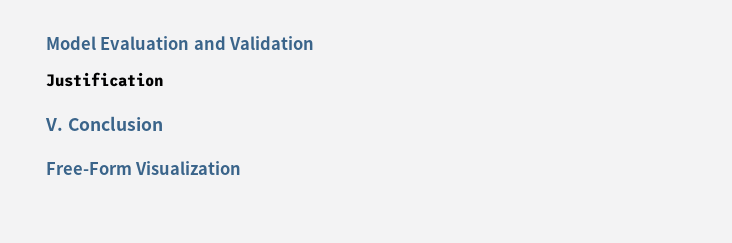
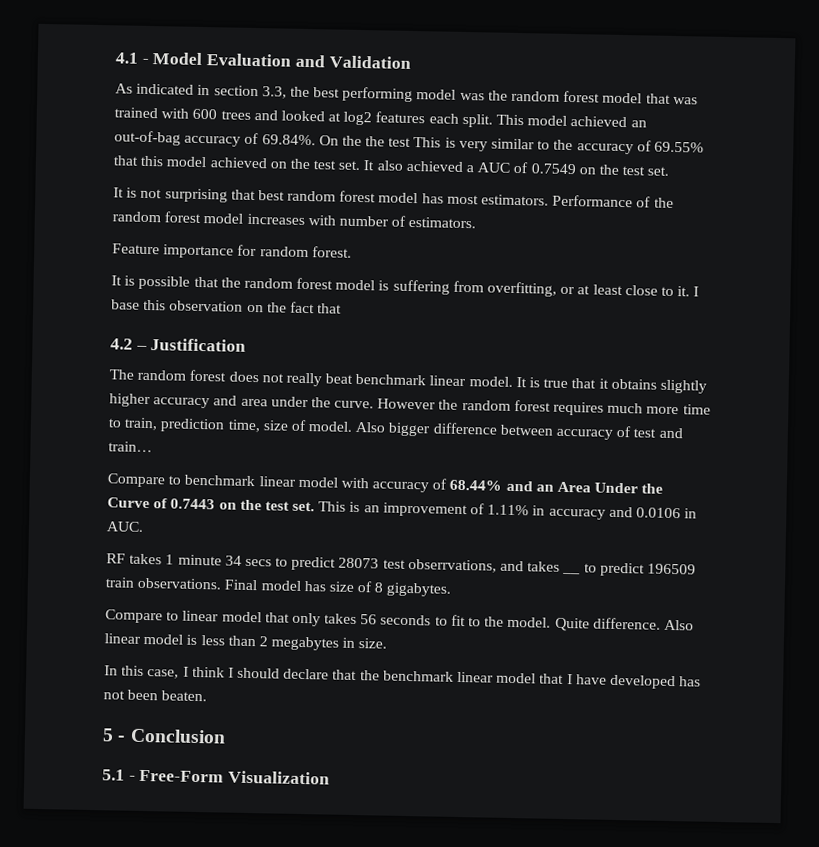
(46, 43) none -> [115,52,149,64] 4.1 -
[46,72,163,87] [45,118,63,131] Justification // V. -> [115,83,698,105] [114,107,647,128] [114,130,704,155] [113,155,670,176] [113,187,674,208] [112,211,477,229] [112,243,352,259] [111,275,700,297] [111,299,343,314] [110,338,247,352] [109,369,707,394] [109,393,711,416] [108,417,683,440] [108,441,153,453] [107,473,664,494] [107,497,698,520] [106,521,144,532] [106,553,696,577] [105,577,452,597] [105,609,694,632] [104,633,388,651] [104,665,702,690] [103,689,208,702] [102,728,127,742] As indicated in section 3.3, the best performing model was the random forest model that was trained with 600 trees and looked at log2 features each split. This model achieved an out-of-bag accuracy of 69.84%. On the the test This is very similar to the accuracy of 69.55% that this model achieved on the test set. It also achieved a AUC of 0.7549 on the test set. // It is not surprising that best random forest model has most estimators. Performance of the random forest model increases with number of estimators. // Feature importance for random forest. // It is possible that the random forest model is suffering from overfitting, or at least close to it. I base this observation on the fact that // 4.2 – Justification // The random forest does not really beat benchmark linear model. It is true that it obtains slightly higher accuracy and area under the curve. However the random forest requires much more time to train, prediction time, size of model. Also bigger difference between accuracy of test and train… // Compare to benchmark linear model with accuracy of 68.44% and an Area Under the Curve of 0.7443 on the test set. This is an improvement of 1.11% in accuracy and 0.0106 in AUC. // RF takes 1 minute 34 secs to predict 28073 test obserrvations, and takes __ to predict 196509 train observations. Final model has size of 8 gigabytes. // Compare to linear model that only takes 56 seconds to fit to the model. Quite difference. Also linear model is less than 2 megabytes in size. // In this case, I think I should declare that the benchmark linear model that I have developed has not been beaten. // 5 -
(163, 123) none -> [102,769,136,781] 5.1 -

